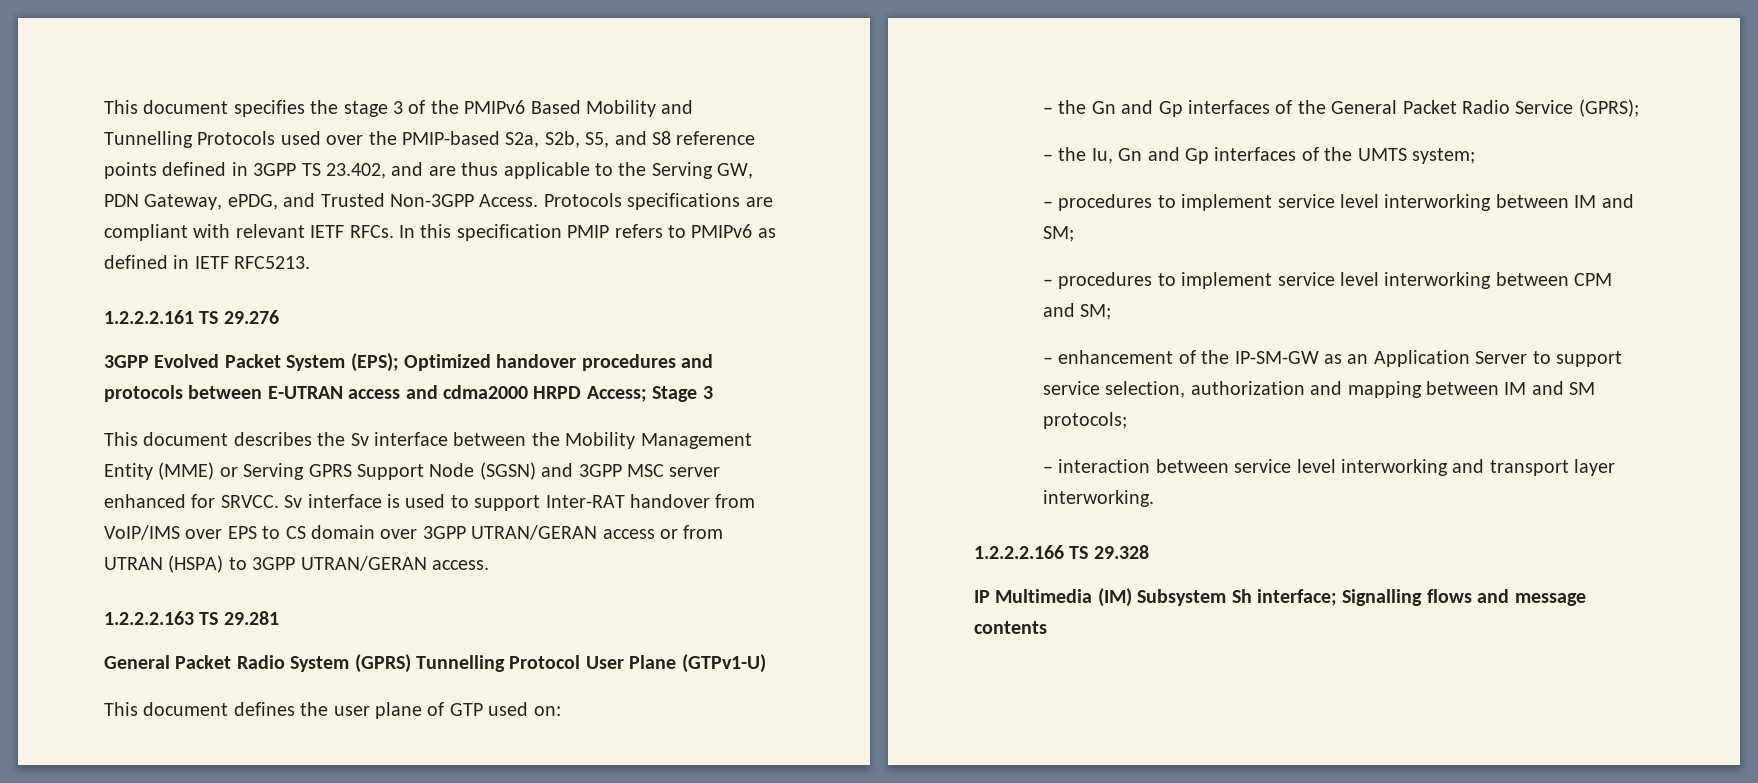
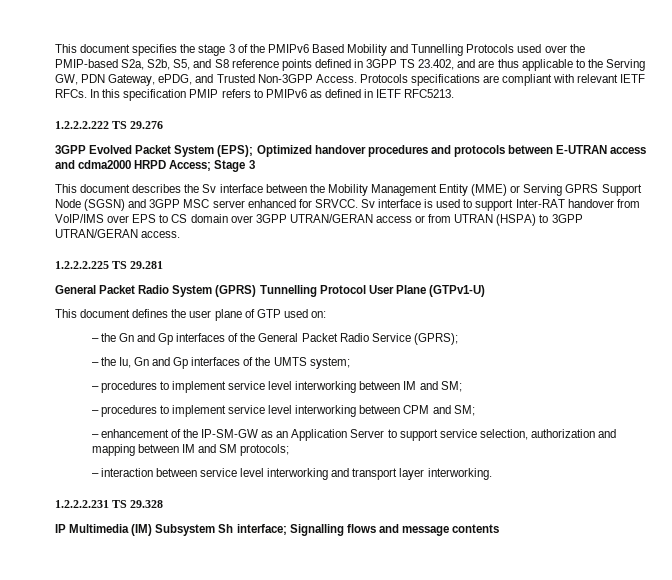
[104,310,194,324] 1.2.2.2.161 -> [55,121,109,129] 1.2.2.2.222
[104,611,194,625] 1.2.2.2.163 -> [55,261,109,269] 1.2.2.2.225
[974,545,1064,559] 1.2.2.2.166 -> [55,500,109,508] 1.2.2.2.231

